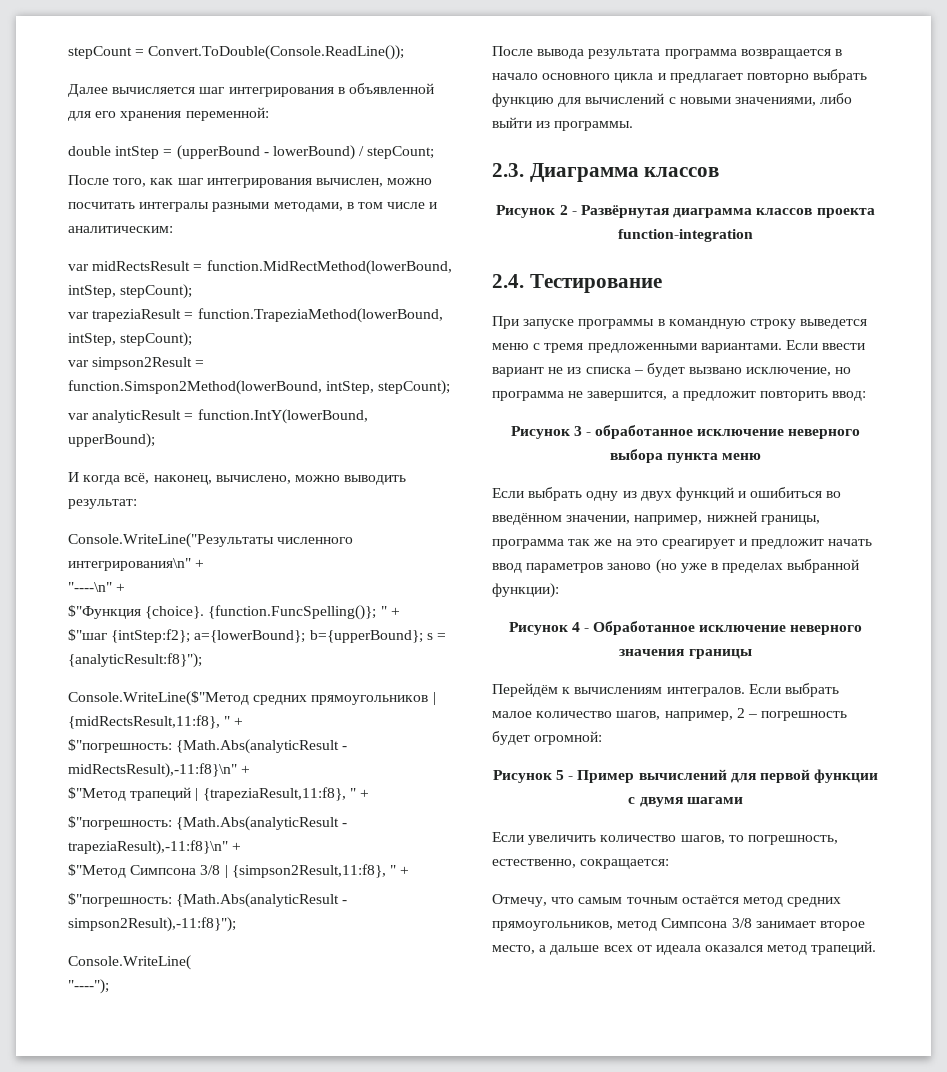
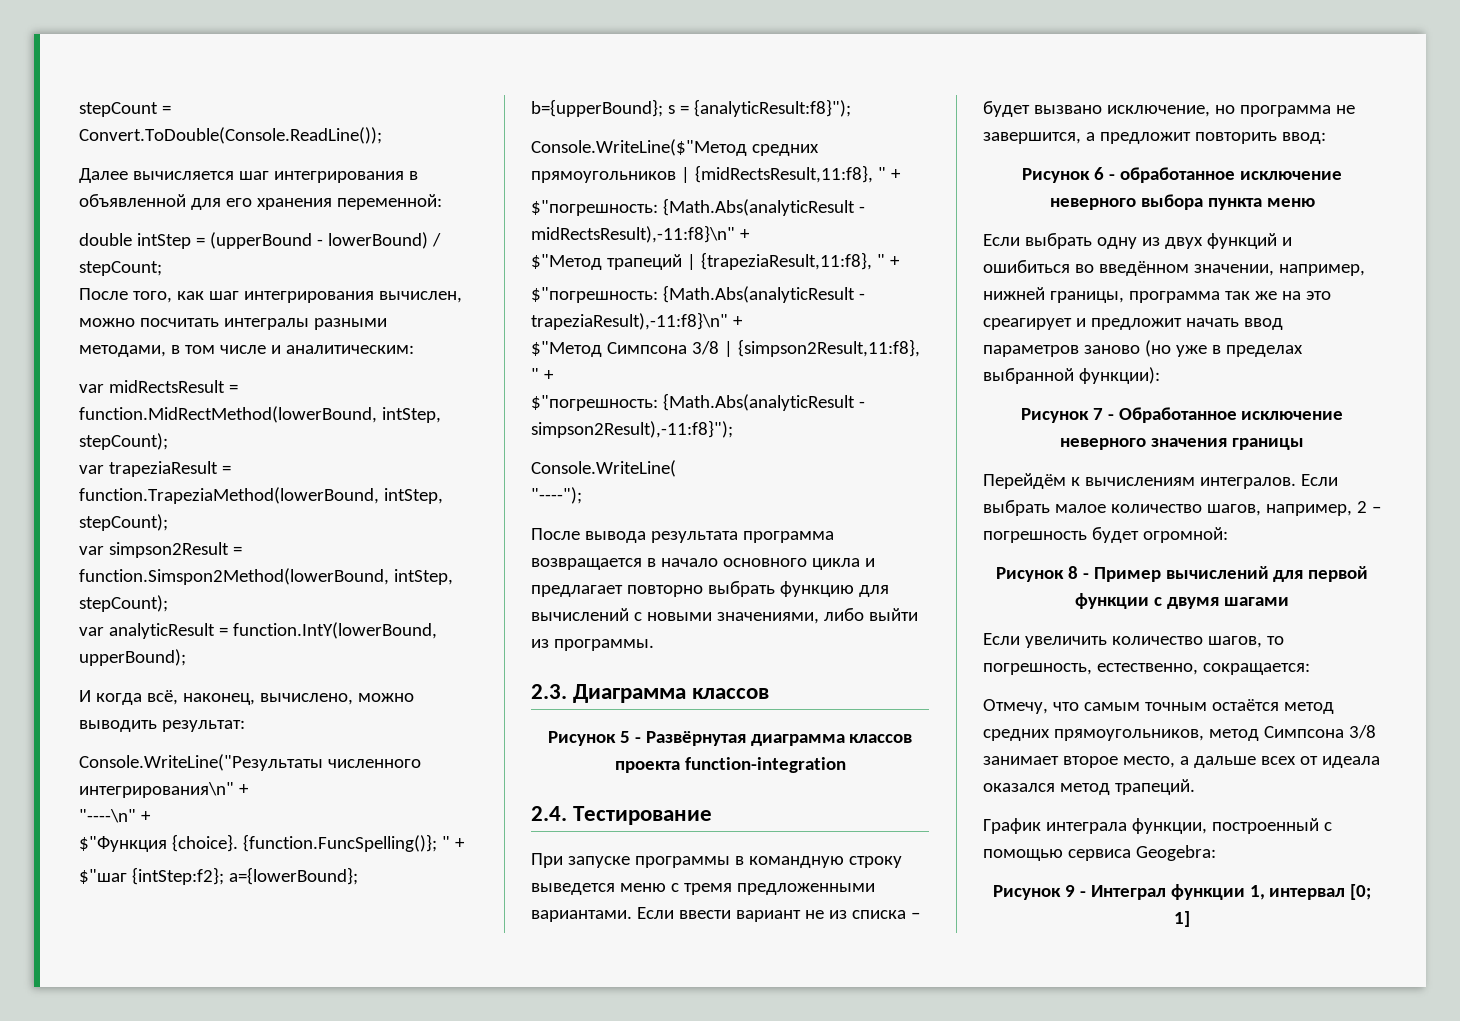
[559,205,568,215] 2 -> [619,731,630,743] 5
[573,426,582,436] 3 -> [1094,167,1105,180] 6
[571,622,580,632] 4 -> [1092,408,1103,420] 7
[556,770,565,780] 5 -> [1067,566,1078,579] 8
(877, 948) none -> [983,818,1332,834] [983,845,1216,861] [992,884,1372,900] [1174,911,1190,927] // График интеграла функции, построенный с помощью сервиса Geogebra: // Рисунок 9 - Интеграл функции 1, интервал [0; 1]

